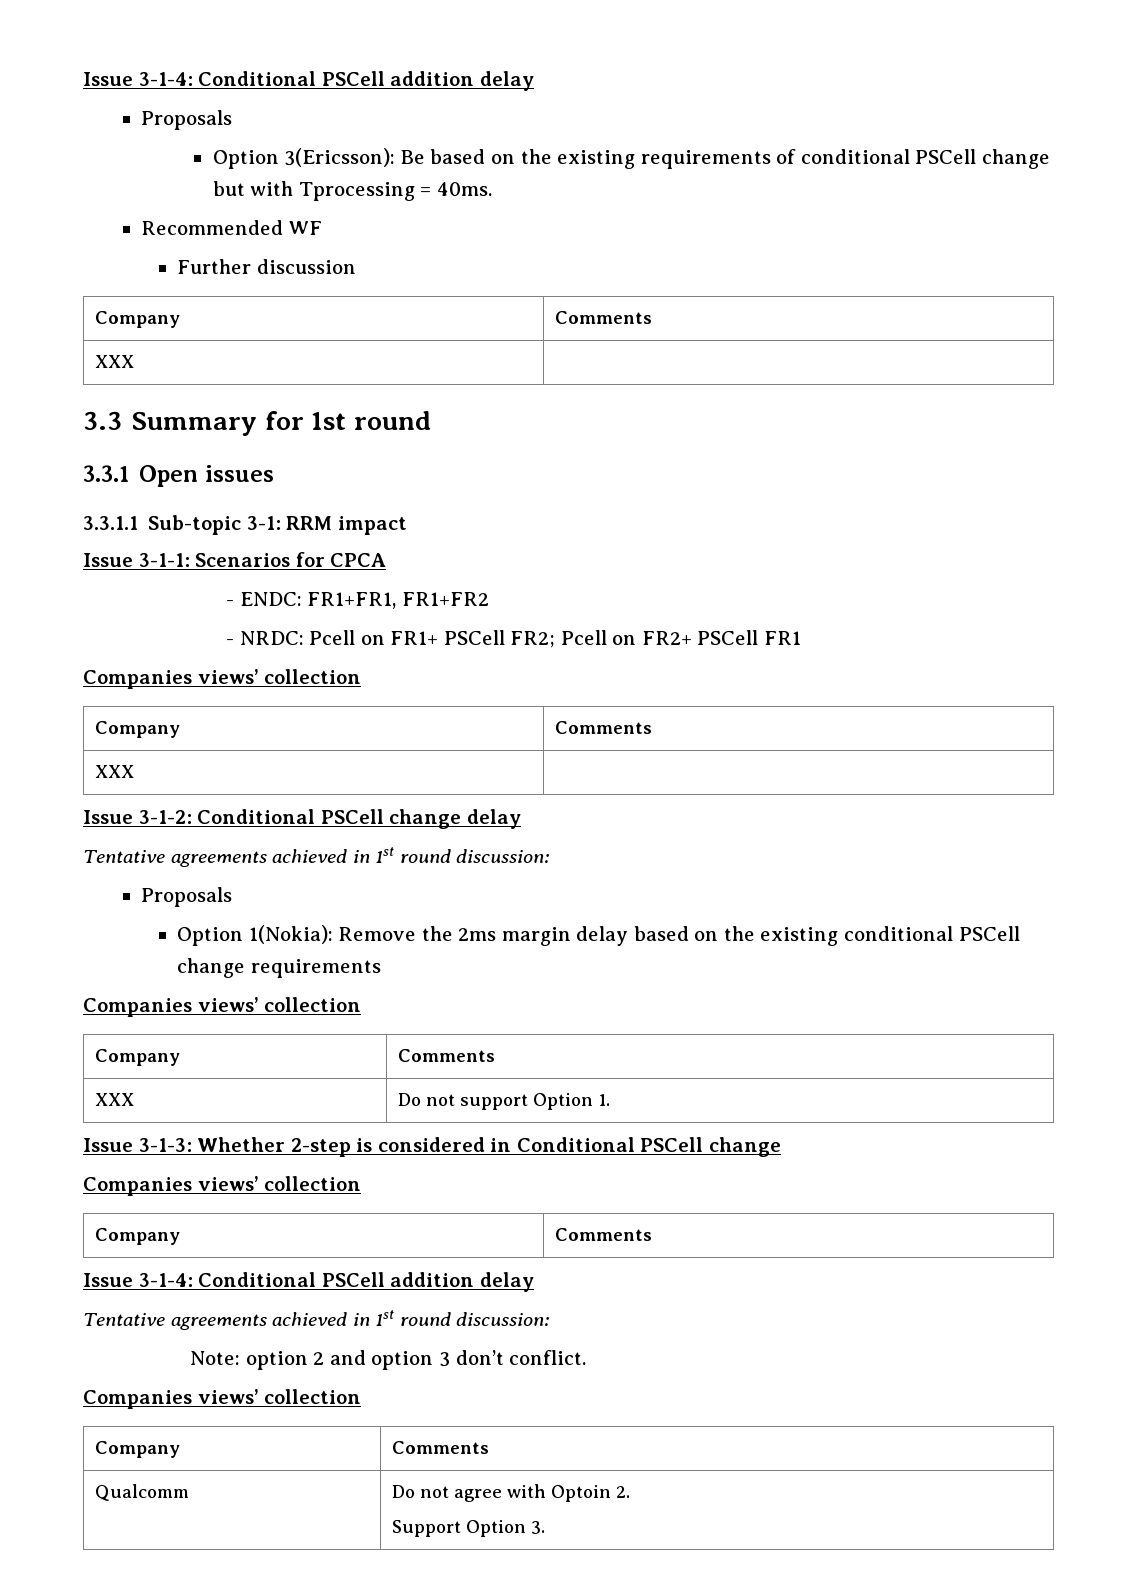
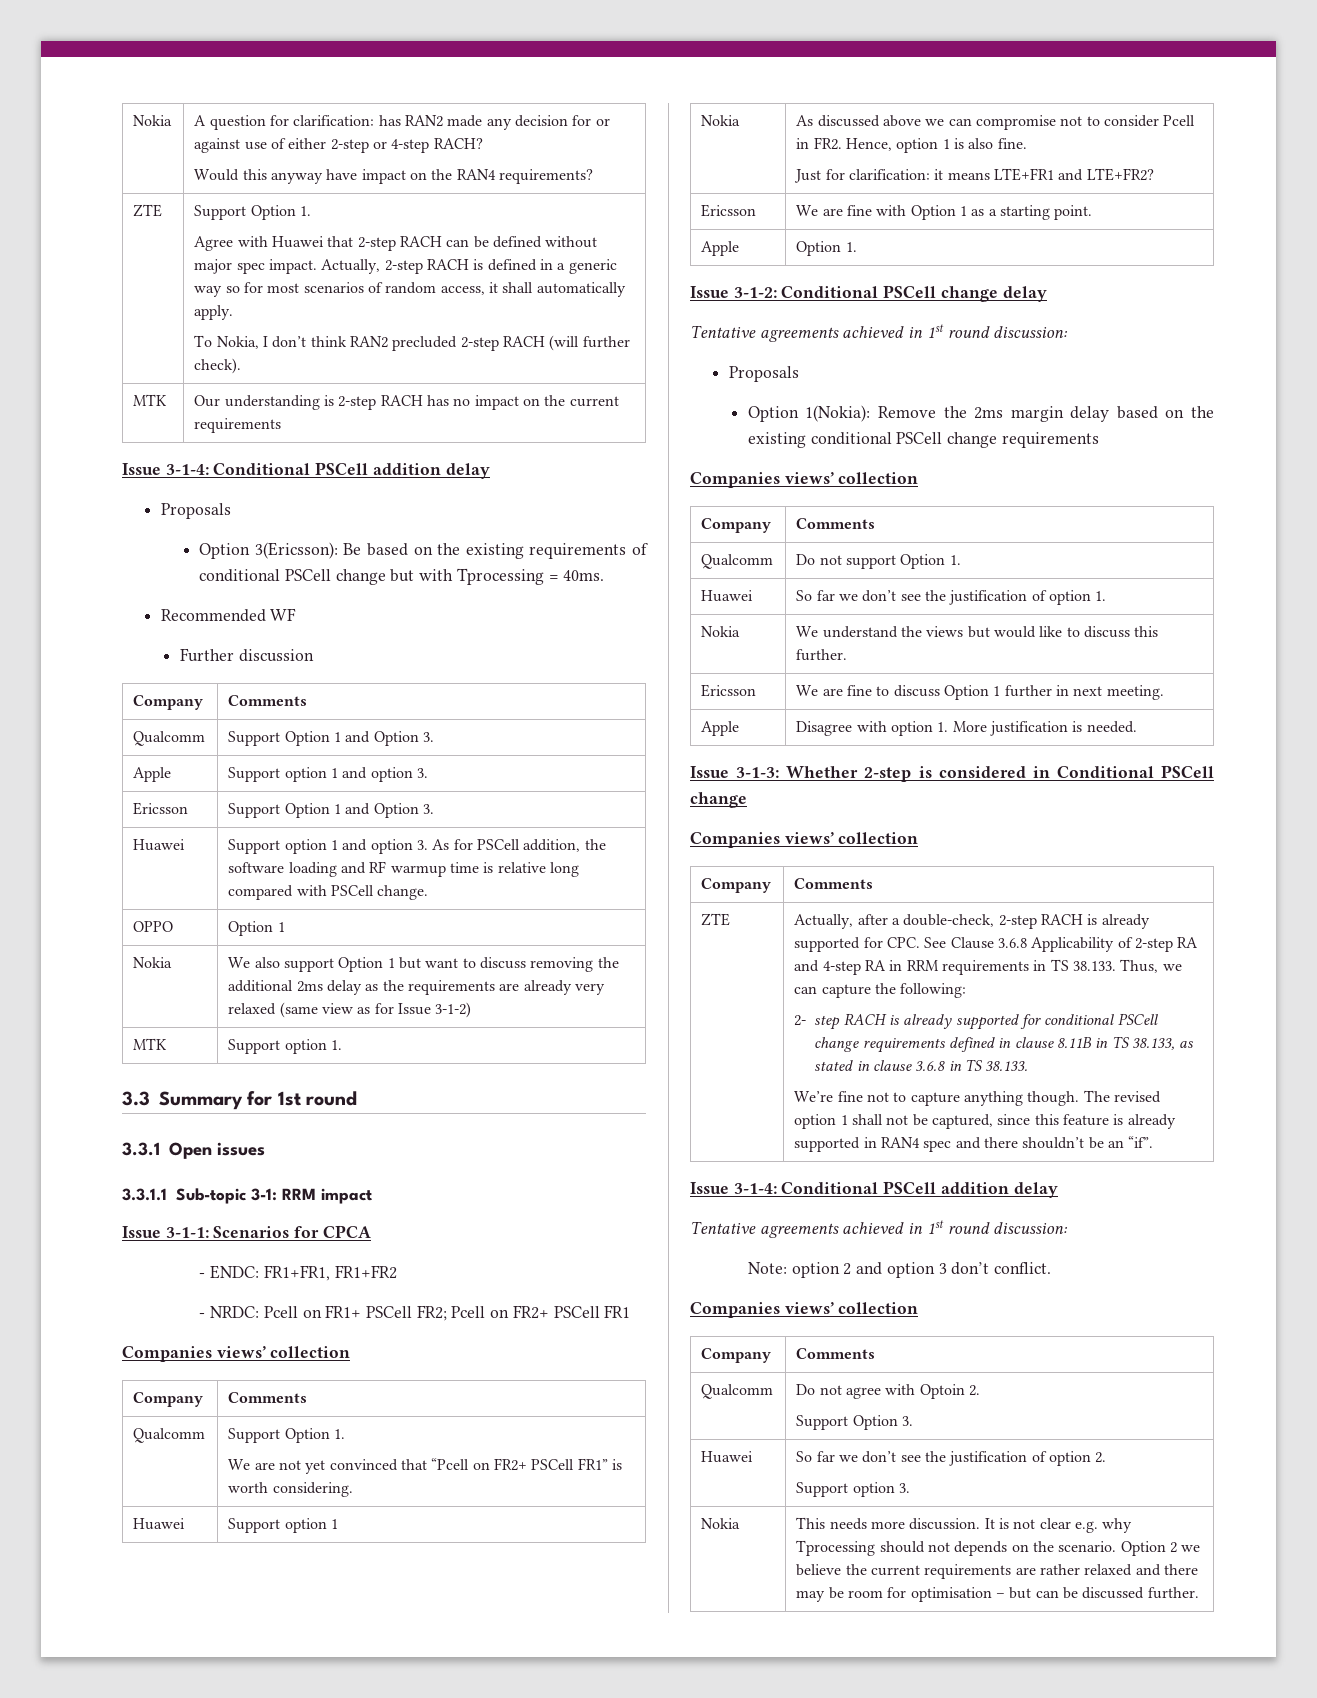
(83, 79) none -> [133,115,173,126] [194,115,610,130] [194,138,483,153] [194,169,593,184] [133,204,163,217] [194,205,311,220] [194,236,598,251] [194,259,617,274] [194,282,626,297] [194,305,234,320] [194,335,630,351] [194,358,242,374] [133,394,168,406] [194,395,619,410] [194,418,282,433] Nokia | A question for clarification: has RAN2 made any decision for or against use of either 2-step or 4-step RACH? // Would this anyway have impact on the RAN4 requirements? // ZTE | Support Option 1. // Agree with Huawei that 2-step RACH can be defined without major spec impact. Actually, 2-step RACH is defined in a generic way so for most scenarios of random access, it shall automatically apply. // To Nokia, I don’t think RAN2 precluded 2-step RACH (will further check). // MTK | Our understanding is 2-step RACH has no impact on the current requirements //
[95,355,135,368] XXX | -> [133,731,206,746] [228,731,434,746] [133,767,172,782] [228,767,428,782] [133,802,189,815] [228,803,434,818] [133,839,186,851] [228,839,606,854] [228,861,579,877] [228,885,429,900] [133,921,174,932] [228,921,285,936] [133,957,173,968] [228,957,619,972] [228,980,605,995] [228,1002,472,1018] [133,1038,168,1050] [228,1039,342,1054] Qualcomm | Support Option 1 and Option 3. // Apple | Support option 1 and option 3. // Ericsson | Support Option 1 and Option 3. // Huawei | Support option 1 and option 3. As for PSCell addition, the software loading and RF warmup time is relative long compared with PSCell change. // OPPO | Option 1 // Nokia | We also support Option 1 but want to discuss removing the additional 2ms delay as the requirements are already very relaxed (same view as for Issue 3-1-2) // MTK | Support option 1.
[95,765,135,778] XXX | -> [133,1428,206,1443] [228,1428,345,1443] [228,1458,622,1474] [228,1482,353,1497] [133,1518,186,1530] [228,1518,338,1533] [701,115,741,126] [796,115,1196,130] [796,137,1027,153] [794,168,1154,183] [701,204,757,217] [796,205,1093,220] [701,241,740,256] [796,241,857,256] Qualcomm | Support Option 1. // We are not yet convinced that “Pcell on FR2+ PSCell FR1” is worth considering. // Huawei | Support option 1 // Nokia | As discussed above we can compromise not to consider Pcell in FR2. Hence, option 1 is also fine. // Just for clarification: it means LTE+FR1 and LTE+FR2? // Ericsson | We are fine with Option 1 as a starting point. // Apple | Option 1.
[95,1093,135,1106] XXX -> [701,554,774,569] Qualcomm
(611, 1100) none -> [701,590,754,602] [796,590,1107,605] [701,626,741,637] [796,626,1159,638] [796,649,848,661] [701,684,757,697] [796,685,1164,700] [701,721,740,736] [796,721,1137,736] // Huawei | So far we don’t see the justification of option 1. // Nokia | We understand the views but would like to discuss this further. // Ericsson | We are fine to discuss Option 1 further in next meeting. // Apple | Disagree with option 1. More justification is needed.
(653, 1234) none -> [701,913,731,926] [794,914,1150,929] [794,937,1199,952] [794,959,1182,975] [794,983,967,998] [794,1013,1158,1030] [814,1036,1195,1053] [814,1059,1029,1071] [794,1090,1161,1106] [794,1114,1176,1129] [794,1136,1154,1152] // ZTE | Actually, after a double-check, 2-step RACH is already supported for CPC. See Clause 3.6.8 Applicability of 2-step RA and 4-step RA in RRM requirements in TS 38.133. Thus, we can capture the following: // 2- step RACH is already supported for conditional PSCell change requirements defined in clause 8.11B in TS 38.133, as stated in clause 3.6.8 in TS 38.133. // We’re fine not to capture anything though. The revised option 1 shall not be captured, since this feature is already supported in RAN4 spec and there shouldn’t be an “if”.
(546, 1527) none -> [701,1451,754,1463] [796,1451,1107,1466] [796,1482,910,1497] [701,1518,741,1529] [796,1517,1133,1533] [796,1540,1201,1556] [796,1564,1198,1579] [796,1587,1199,1602] // Huawei | So far we don’t see the justification of option 2. // Support option 3. // Nokia | This needs more discussion. It is not clear e.g. why Tprocessing should not depends on the scenario. Option 2 we believe the current requirements are rather relaxed and there may be room for optimisation – but can be discussed further.

